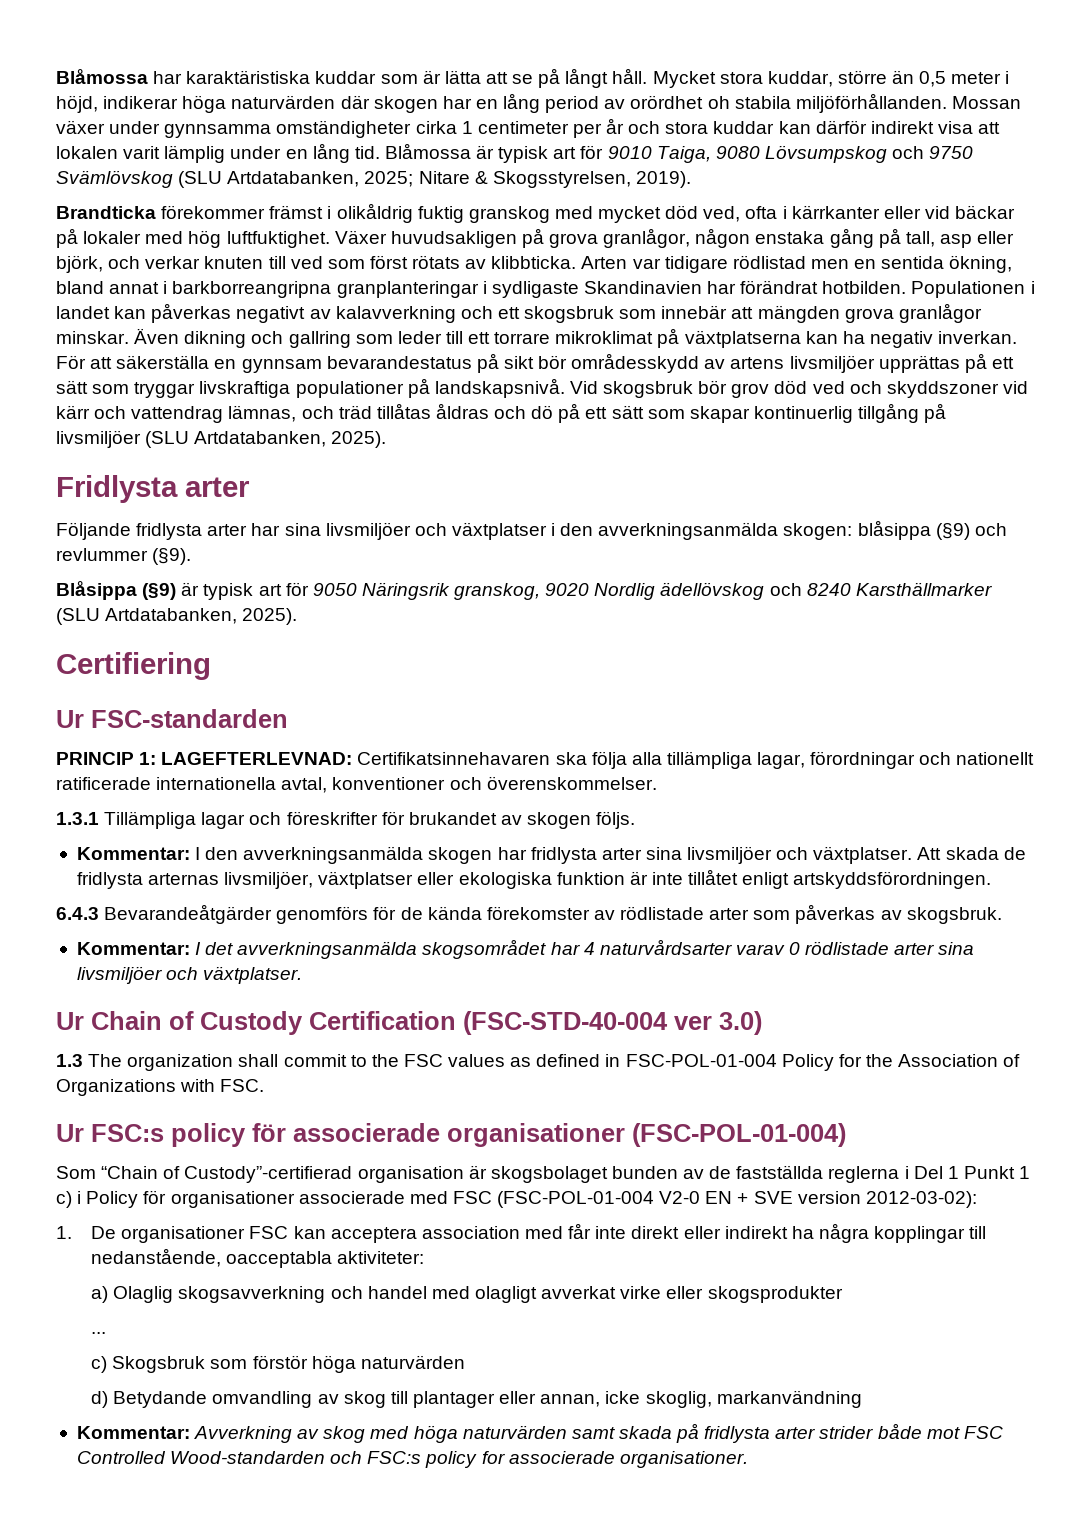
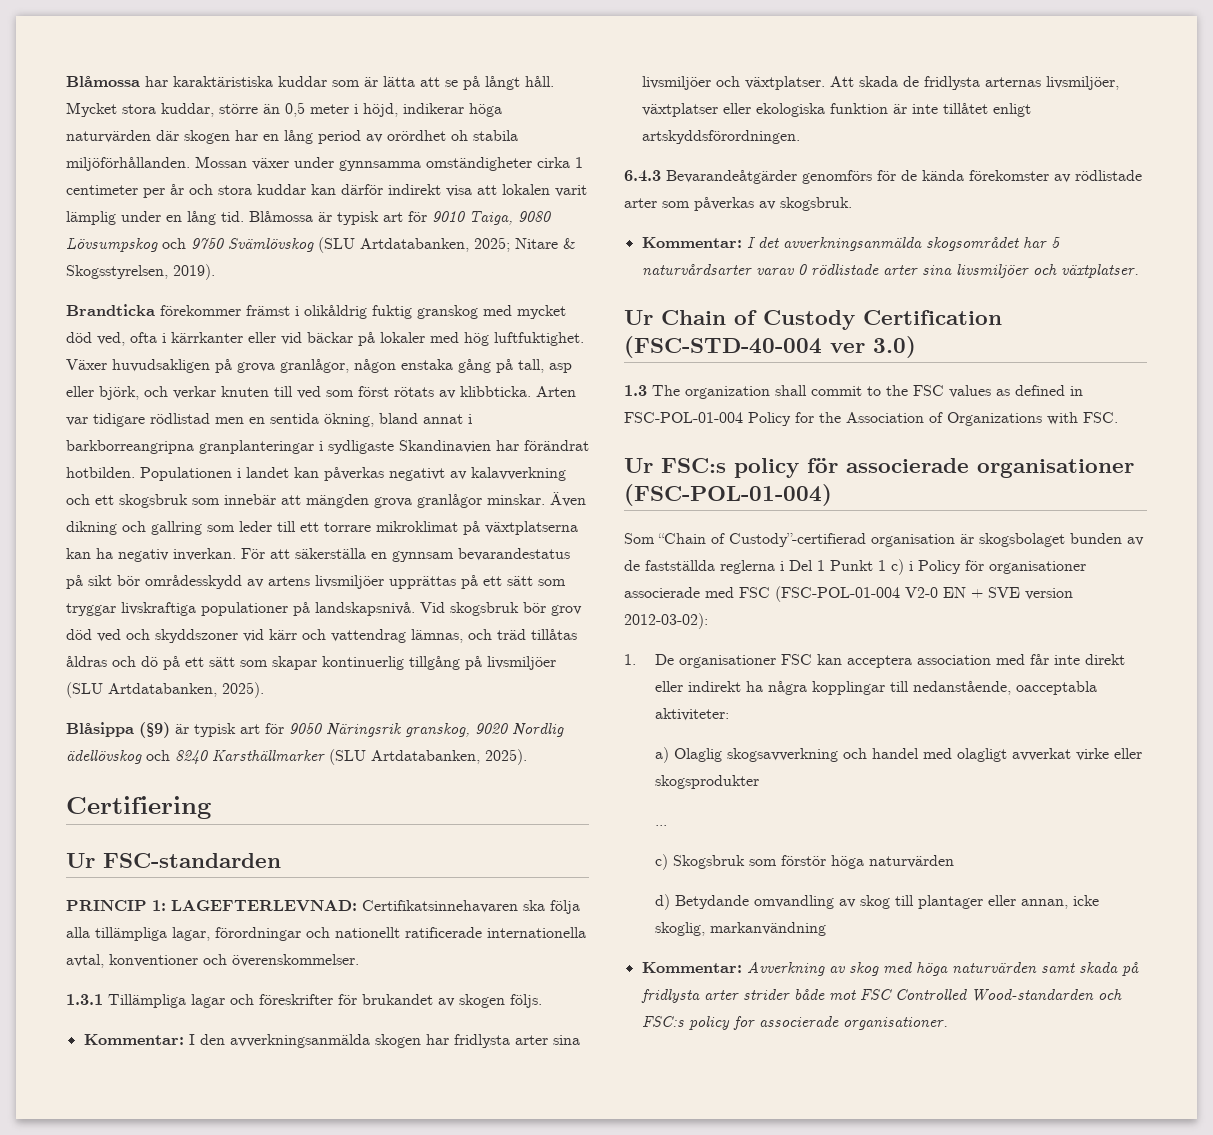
[56,475,250,503] [56,520,1007,540] [56,548,192,565] // Fridlysta arter // Följande fridlysta arter har sina livsmiljöer och växtplatser i den avverkningsanmälda skogen: blåsippa (§9) och revlummer (§9). -> (264, 690) none
[583,942,595,955] 4 -> [1050,237,1061,248] 5

